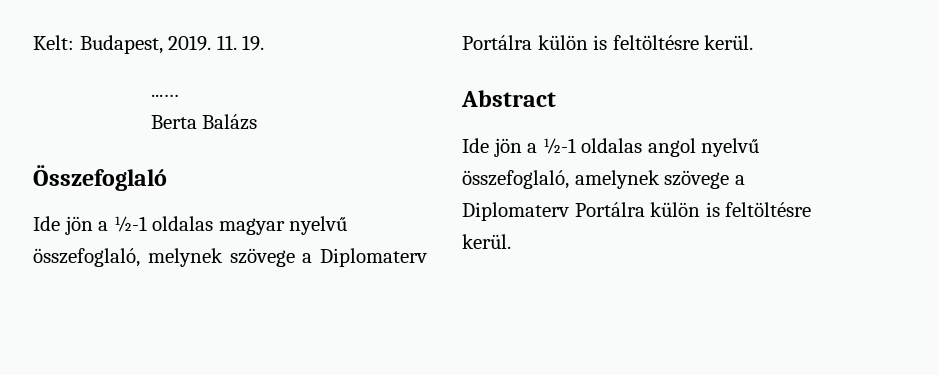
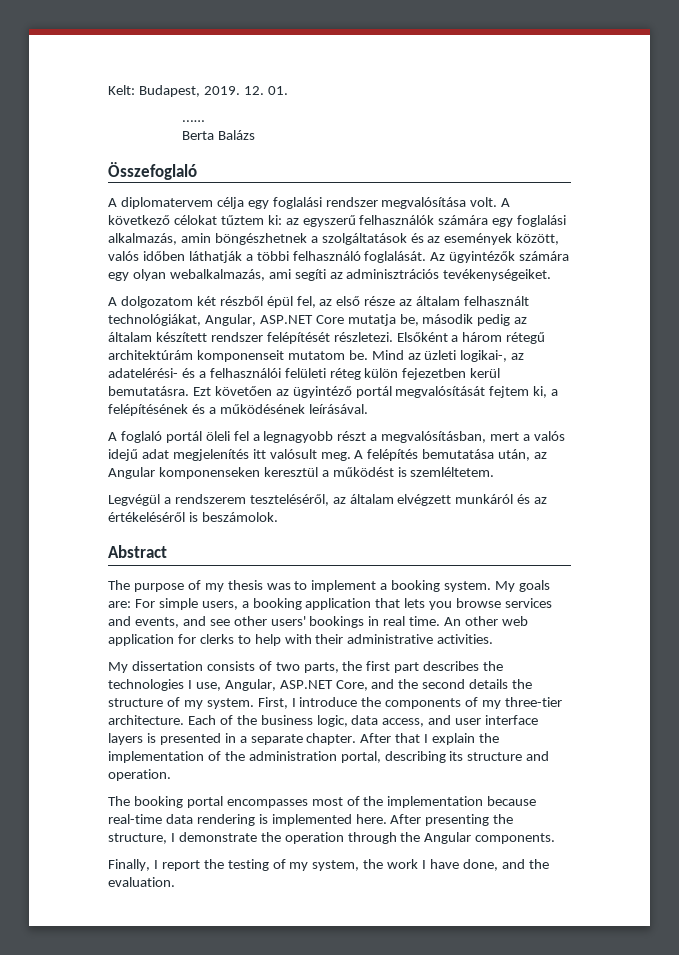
[216,35,265,51] 11. 19. -> [243,86,288,95] 12. 01.
[33,216,348,235] [33,248,427,267] [462,35,754,50] [461,90,556,107] [462,138,760,157] [462,170,745,189] [462,202,812,221] [462,234,511,249] Ide jön a ½-1 oldalas magyar nyelvű összefoglaló, melynek szövege a Diplomaterv Portálra külön is feltöltésre kerül. // Abstract // Ide jön a ½-1 oldalas angol nyelvű összefoglaló, amelynek szövege a Diplomaterv Portálra külön is feltöltésre kerül. -> [108,197,511,209] [108,215,567,227] [108,233,560,245] [108,251,570,263] [108,269,552,281] [108,296,530,308] [108,314,528,326] [108,332,546,344] [108,350,525,362] [108,368,501,380] [108,386,559,398] [108,404,368,416] [108,431,565,443] [108,449,548,461] [108,467,495,479] [108,494,548,506] [108,512,278,522] [108,545,167,558] [108,580,550,592] [108,598,553,610] [108,616,528,628] [108,634,494,646] [108,661,504,673] [108,679,533,691] [108,697,563,709] [108,715,539,727] [108,733,500,745] [108,751,550,763] [108,769,171,781] [108,796,537,808] [108,814,514,826] [108,832,556,844] [108,859,549,871] [108,877,175,887] A diplomatervem célja egy foglalási rendszer megvalósítása volt. A következő célokat tűztem ki: az egyszerű felhasználók számára egy foglalási alkalmazás, amin böngészhetnek a szolgáltatások és az események között, valós időben láthatják a többi felhasználó foglalását. Az ügyintézők számára egy olyan webalkalmazás, ami segíti az adminisztrációs tevékenységeiket. // A dolgozatom két részből épül fel, az első része az általam felhasznált technológiákat, Angular, ASP.NET Core mutatja be, második pedig az általam készített rendszer felépítését részletezi. Elsőként a három rétegű architektúrám komponenseit mutatom be. Mind az üzleti logikai-, az adatelérési- és a felhasználói felületi réteg külön fejezetben kerül bemutatásra. Ezt követően az ügyintéző portál megvalósítását fejtem ki, a felépítésének és a működésének leírásával. // A foglaló portál öleli fel a legnagyobb részt a megvalósításban, mert a valós idejű adat megjelenítés itt valósult meg. A felépítés bemutatása után, az Angular komponenseken keresztül a működést is szemléltetem. // Legvégül a rendszerem teszteléséről, az általam elvégzett munkáról és az értékeléséről is beszámolok. // Abstract // The purpose of my thesis was to implement a booking system. My goals are: For simple users, a booking application that lets you browse services and events, and see other users' bookings in real time. An other web application for clerks to help with their administrative activities. // My dissertation consists of two parts, the first part describes the technologies I use, Angular, ASP.NET Core, and the second details the structure of my system. First, I introduce the components of my three-tier architecture. Each of the business logic, data access, and user interface layers is presented in a separate chapter. After that I explain the implementation of the administration portal, describing its structure and operation. // The booking portal encompasses most of the implementation because real-time data rendering is implemented here. After presenting the structure, I demonstrate the operation through the Angular components. // Finally, I report the testing of my system, the work I have done, and the evaluation.

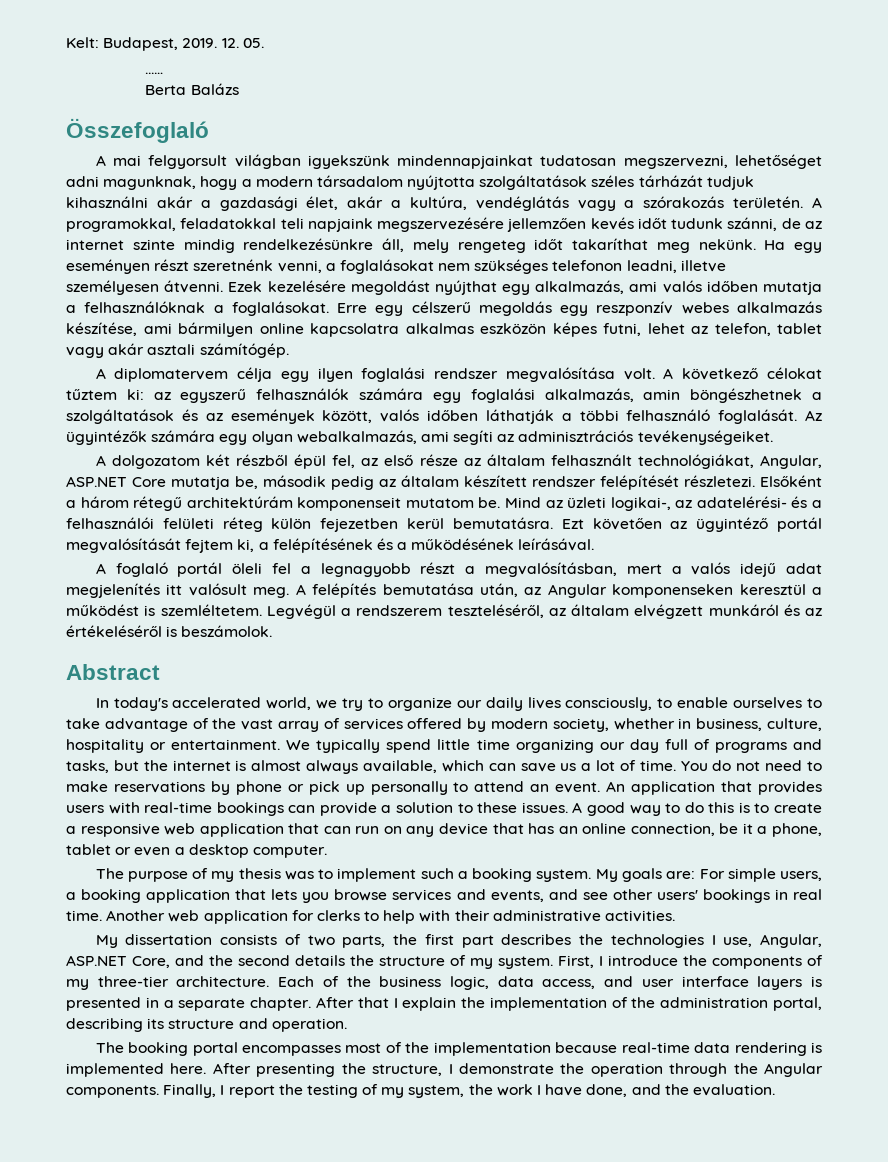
[267,86,288,95] 01. -> [242,38,264,48] 05.
(197, 171) none -> [95,154,822,169] [66,175,754,190] [66,196,822,211] [66,217,822,232] [66,238,822,253] [66,259,726,274] [66,280,822,295] [66,301,822,316] [66,322,822,337] [66,343,289,358] // A mai felgyorsult világban igyekszünk mindennapjainkat tudatosan megszervezni, lehetőséget adni magunknak, hogy a modern társadalom nyújtotta szolgáltatások széles tárházát tudjuk kihasználni akár a gazdasági élet, akár a kultúra, vendéglátás vagy a szórakozás területén. A programokkal, feladatokkal teli napjaink megszervezésére jellemzően kevés időt tudunk szánni, de az internet szinte mindig rendelkezésünkre áll, mely rengeteg időt takaríthat meg nekünk. Ha egy eseményen részt szeretnénk venni, a foglalásokat nem szükséges telefonon leadni, illetve személyesen átvenni. Ezek kezelésére megoldást nyújthat egy alkalmazás, ami valós időben mutatja a felhasználóknak a foglalásokat. Erre egy célszerű megoldás egy reszponzív webes alkalmazás készítése, ami bármilyen online kapcsolatra alkalmas eszközön képes futni, lehet az telefon, tablet vagy akár asztali számítógép.
(269, 204) none -> [317,368,353,382] ilyen
(495, 472) // -> (262, 610) none
(167, 551) none -> [95,697,822,711] [66,718,822,732] [66,739,822,753] [66,760,823,774] [66,781,822,795] [66,802,822,816] [66,823,822,837] [66,844,327,858] // In today's accelerated world, we try to organize our daily lives consciously, to enable ourselves to take advantage of the vast array of services offered by modern society, whether in business, culture, hospitality or entertainment. We typically spend little time organizing our day full of programs and tasks, but the internet is almost always available, which can save us a lot of time. You do not need to make reservations by phone or pick up personally to attend an event. An application that provides users with real-time bookings can provide a solution to these issues. A good way to do this is to create a responsive web application that can run on any device that has an online connection, be it a phone, tablet or even a desktop computer.
(377, 586) none -> [420,868,454,879] such
[444,616,499,626] An other -> [106,910,166,921] Another
(556, 838) // -> (159, 1091) none

